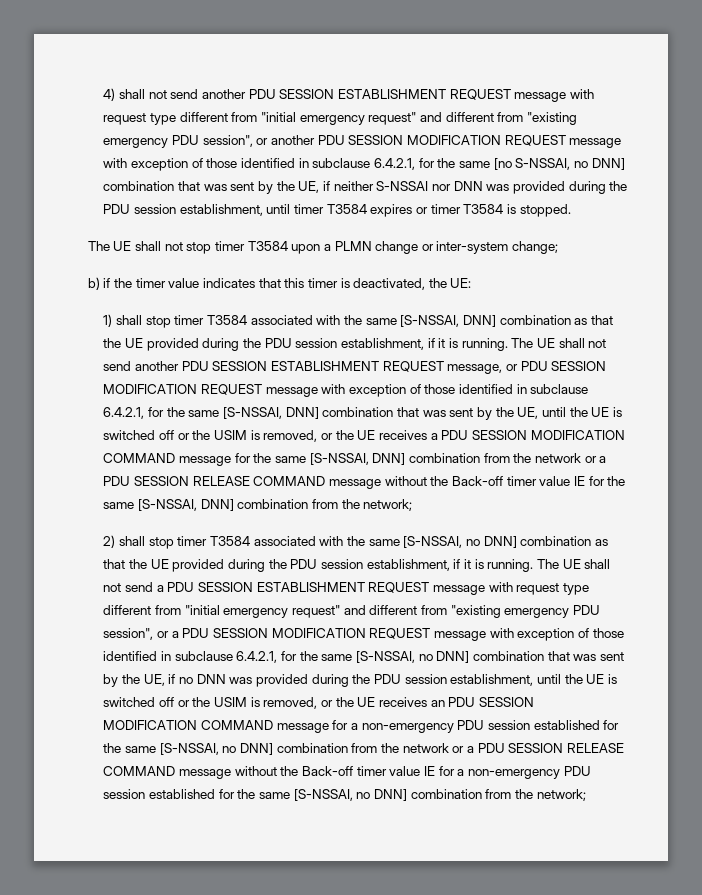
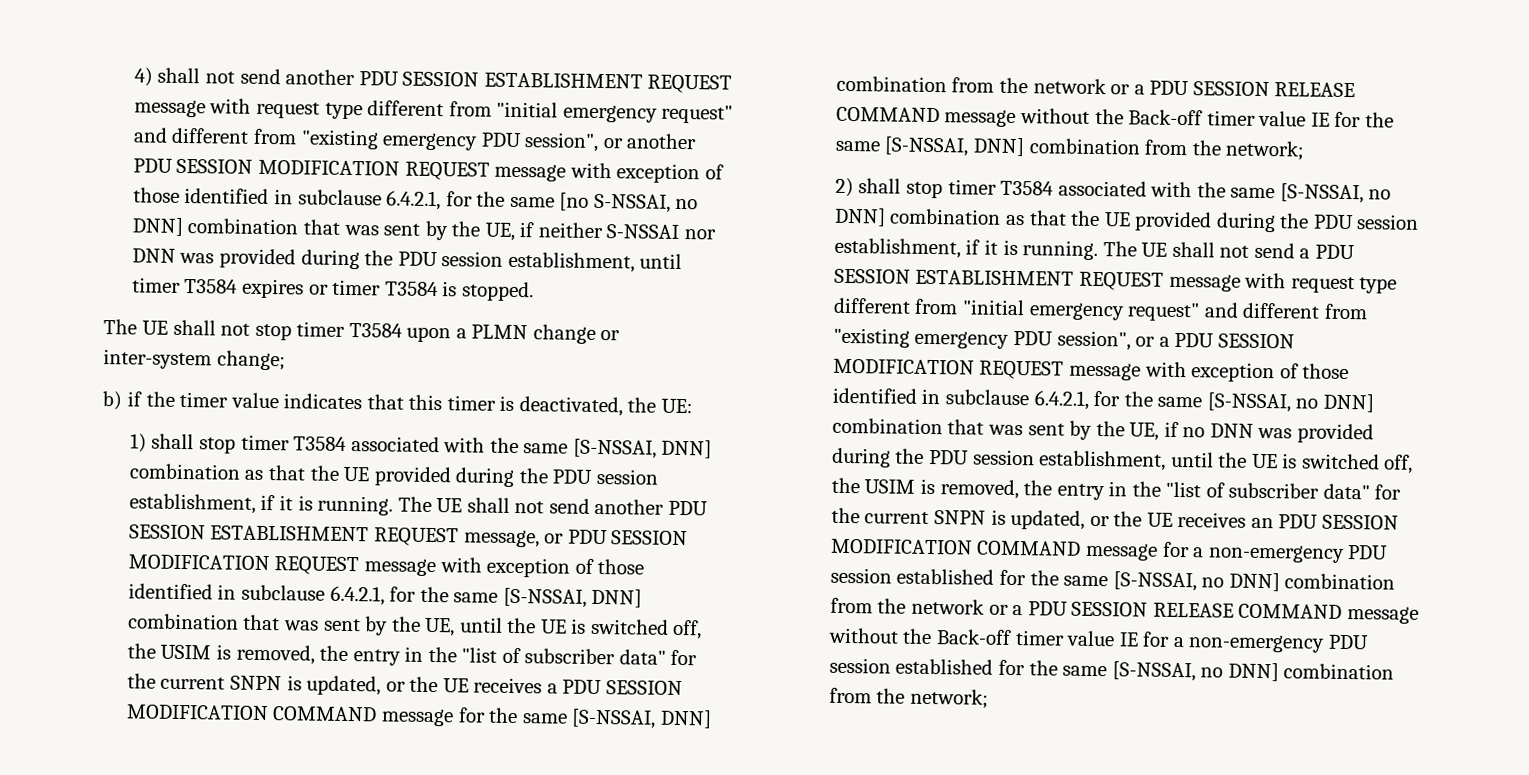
[159,430,318,442] off or the USIM is removed, -> [672,619,703,640] [126,643,698,666] [126,673,382,696] off, the USIM is removed, the entry in the "list of subscriber data" for the current SNPN is updated,
[159,697,318,709] off or the USIM is removed, -> [1384,454,1414,474] [830,477,1402,501] [830,507,1086,530] off, the USIM is removed, the entry in the "list of subscriber data" for the current SNPN is updated,

